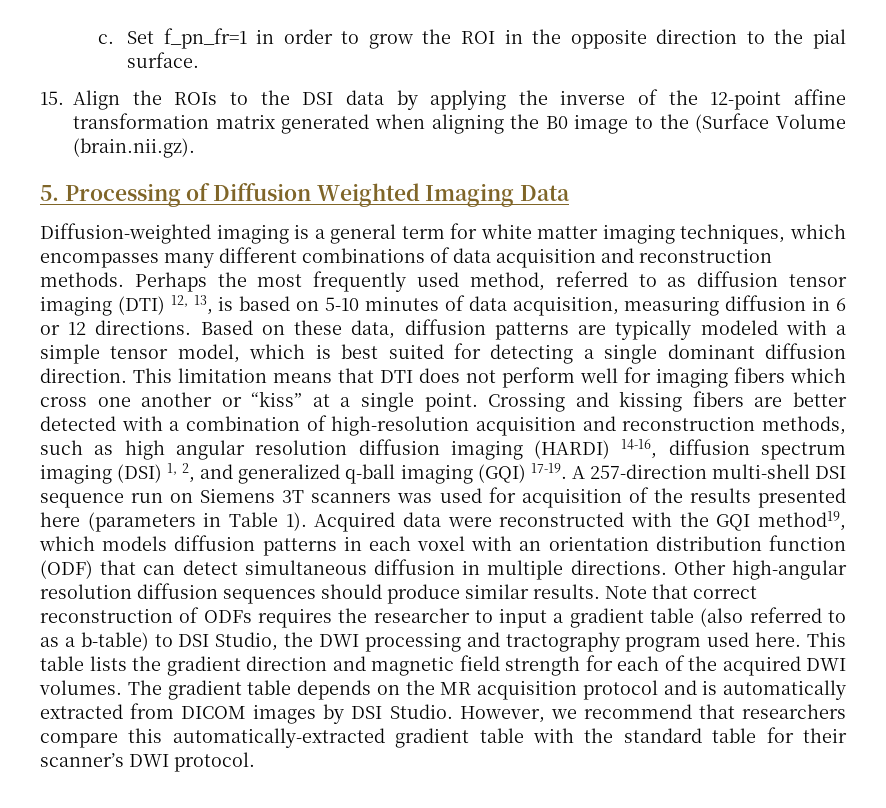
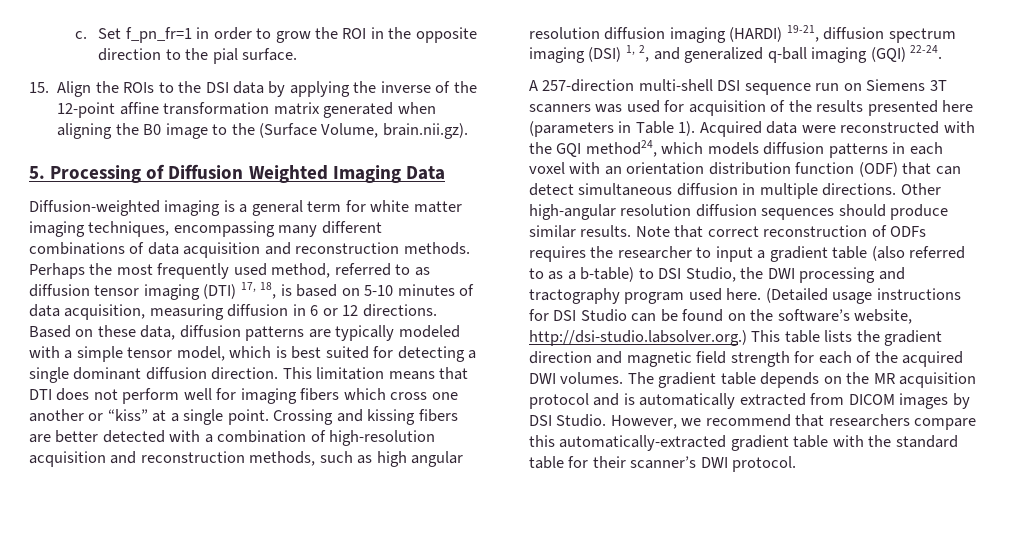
[775,114,846,129] [73,138,195,158] Volume (brain.nii.gz). -> [321,123,468,139] Volume, brain.nii.gz).
[790,224,846,239] [40,253,159,268] which encompasses -> [173,221,275,237] encompassing
[170,295,213,315] 12, 13, -> [240,282,277,299] 17, 18,
[621,439,658,459] 14-16, -> [786,25,819,42] 19-21,
[530,463,567,479] 17-19. -> [910,45,943,59] 22-24. //
[757,511,846,531] method19, -> [585,140,657,157] method24,
(802, 639) none -> [765,288,961,304] [529,309,913,324] [529,330,747,346] (Detailed usage instructions for DSI Studio can be found on the software’s website, http://dsi-studio.labsolver.org.)

